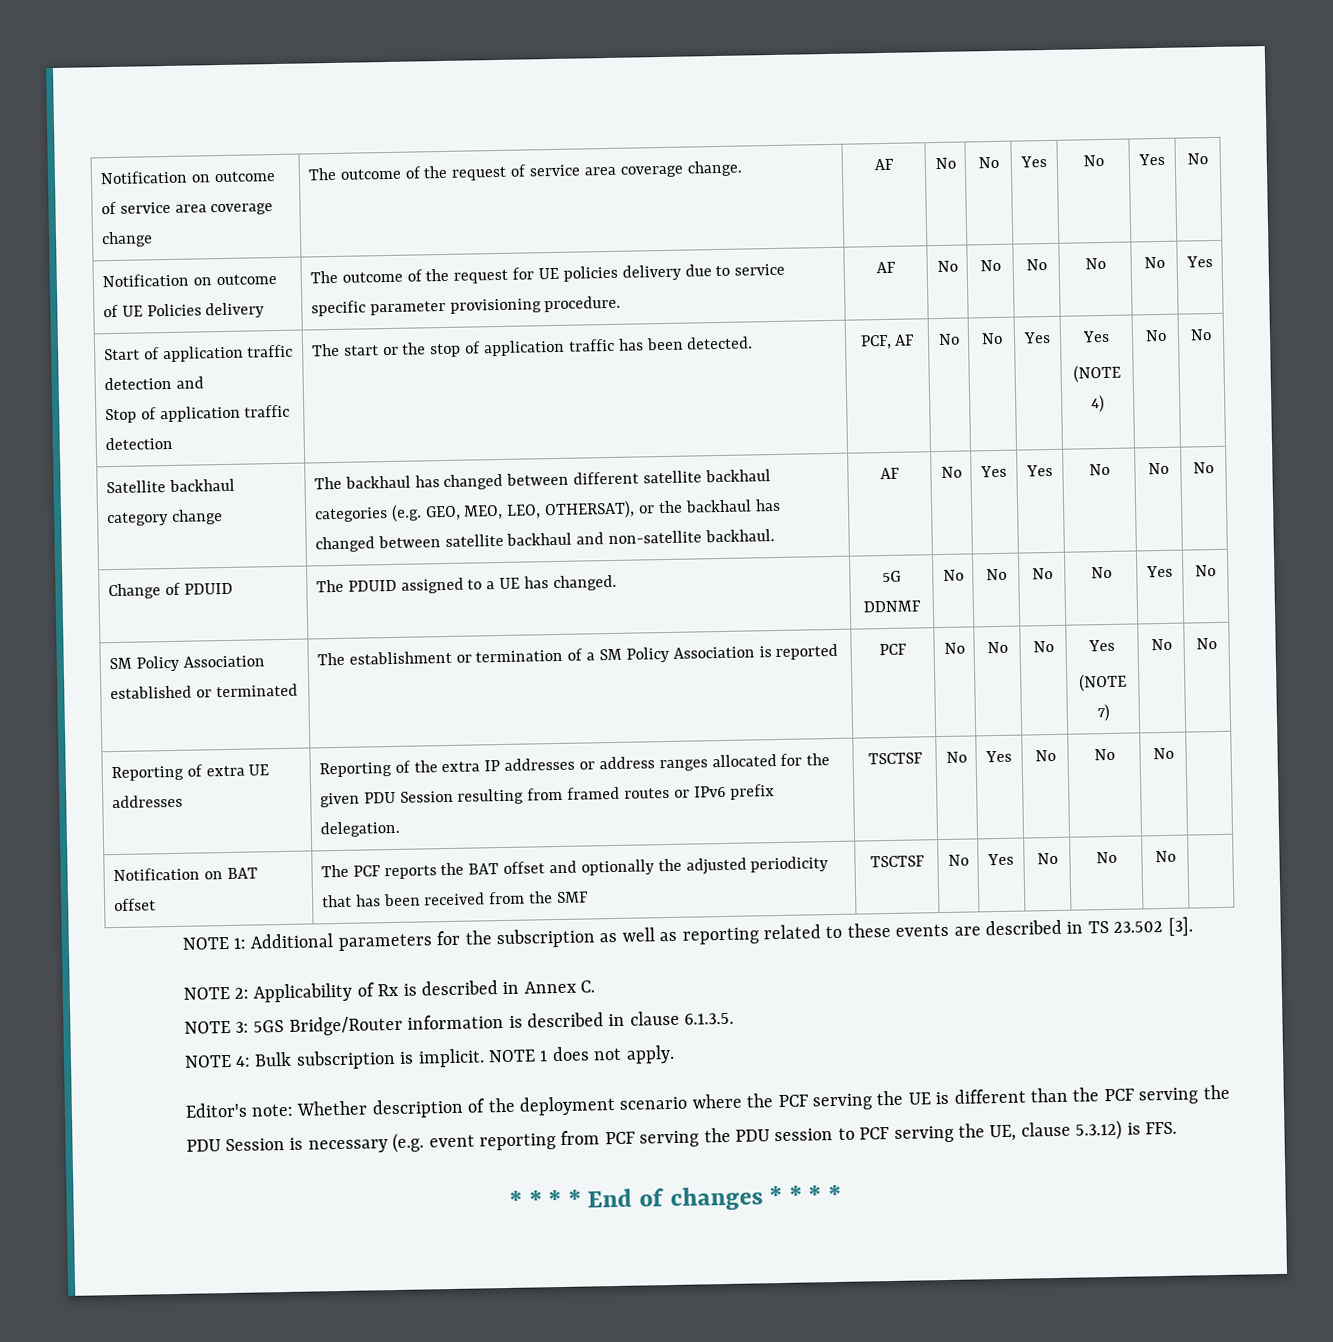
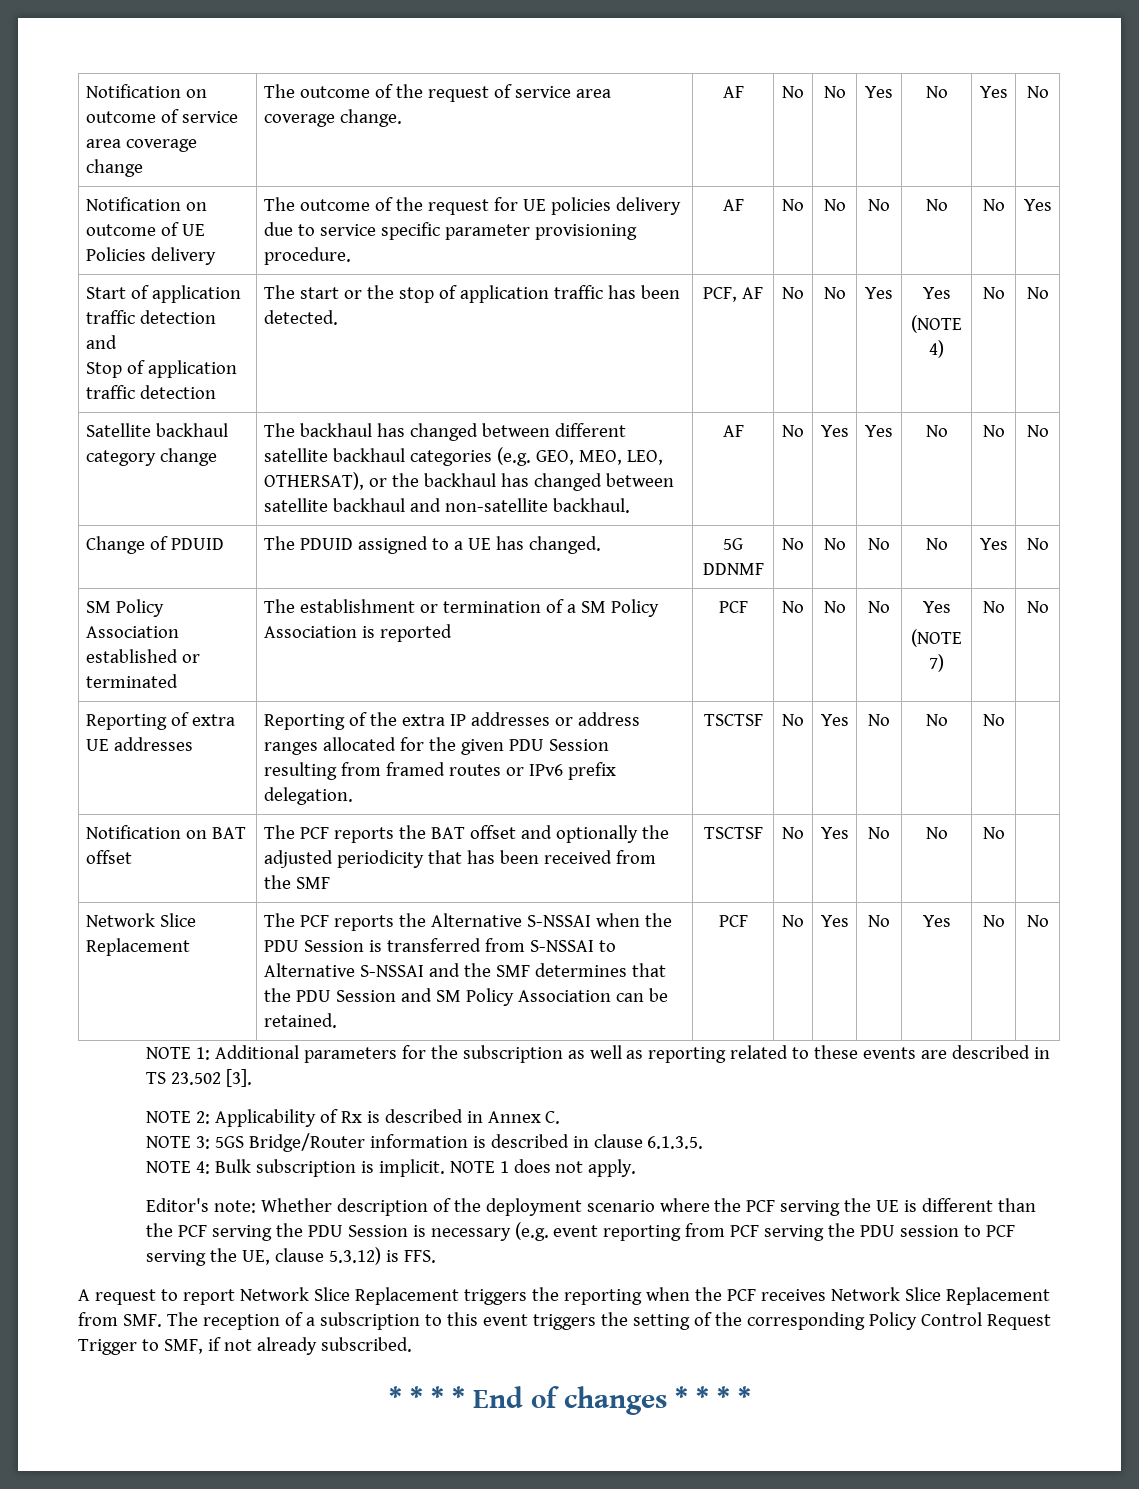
(1176, 856) none -> [85,913,196,927] [85,938,190,956] [263,913,672,931] [263,938,616,952] [263,963,666,977] [263,988,668,1006] [263,1013,337,1028] [718,915,748,927] [782,915,804,927] [820,915,849,927] [868,915,890,927] [922,915,951,927] [982,915,1005,927] [1026,915,1049,927] // Network Slice Replacement | The PCF reports the Alternative S-NSSAI when the PDU Session is transferred from S-NSSAI to Alternative S-NSSAI and the SMF determines that the PDU Session and SM Policy Association can be retained. | PCF | No | Yes | No | Yes | No | No
(1177, 1128) none -> [78,1287,1050,1305] [78,1312,1051,1330] [78,1337,412,1355] // A request to report Network Slice Replacement triggers the reporting when the PCF receives Network Slice Replacement from SMF. The reception of a subscription to this event triggers the setting of the corresponding Policy Control Request Trigger to SMF, if not already subscribed.

